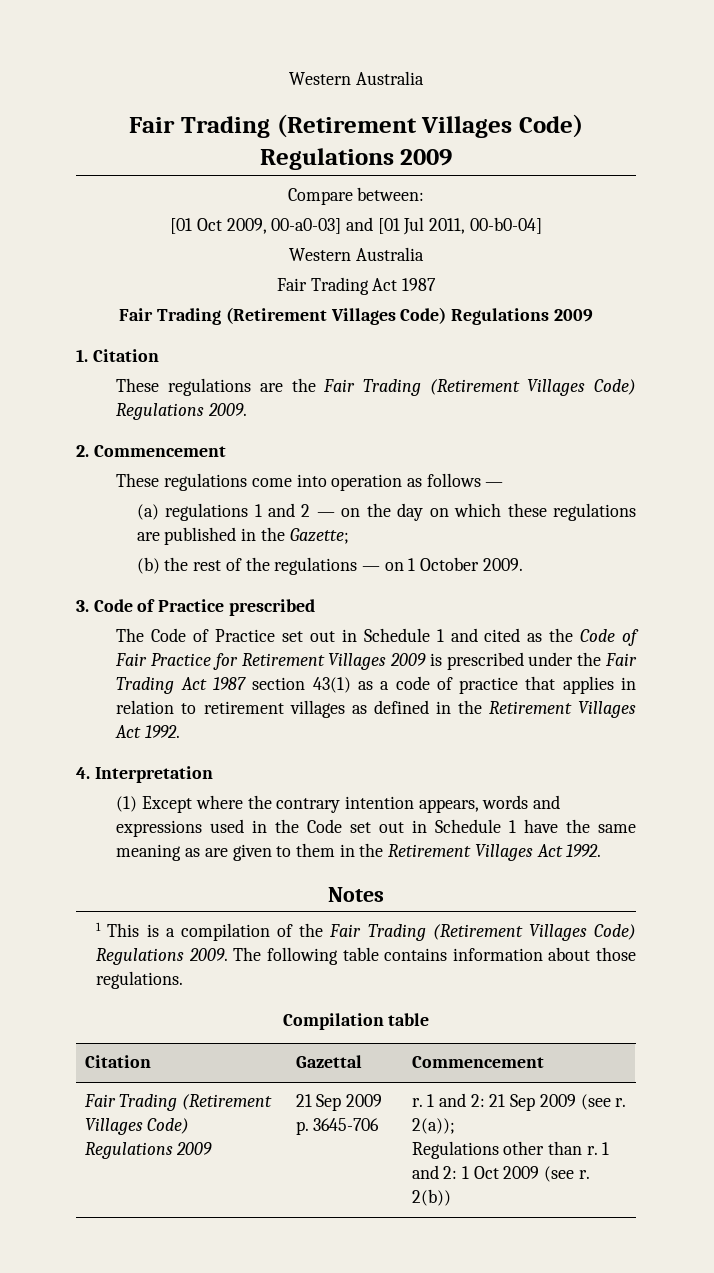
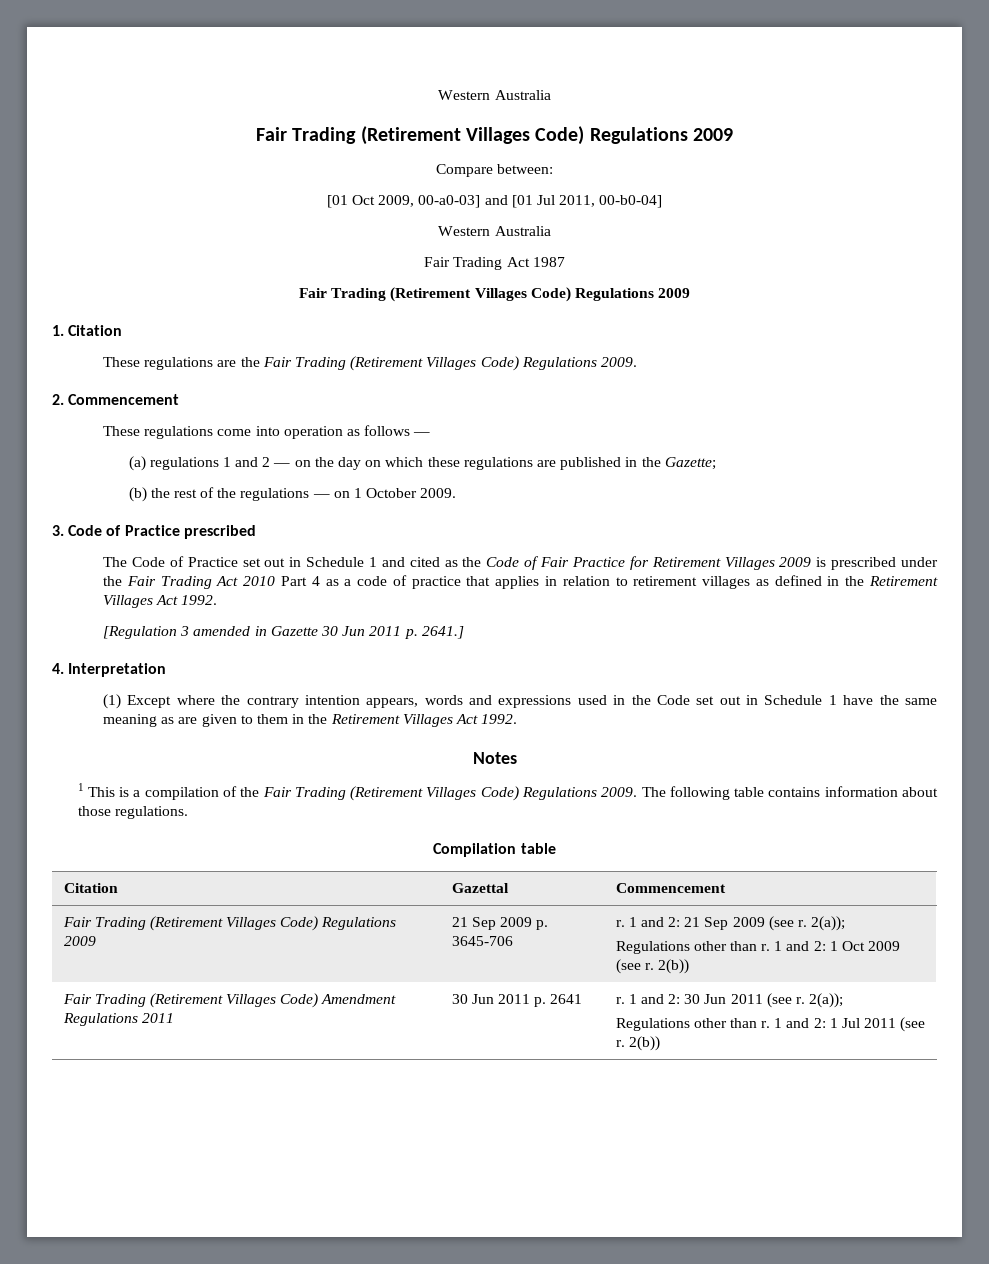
[213,677,351,693] 1987 section 43(1) -> [243,576,320,586] 2010 Part 4
(181, 731) none -> [103,626,464,639] // [Regulation 3 amended in Gazette 30 Jun 2011 p. 2641.]
(451, 1197) none -> [62,993,397,1008] [62,1013,174,1026] [451,994,583,1007] [615,993,844,1008] [615,1017,926,1032] [615,1036,660,1051] // Fair Trading (Retirement Villages Code) Amendment Regulations 2011 | 30 Jun 2011 p. 2641 | r. 1 and 2: 30 Jun 2011 (see r. 2(a)); // Regulations other than r. 1 and 2: 1 Jul 2011 (see r. 2(b))

